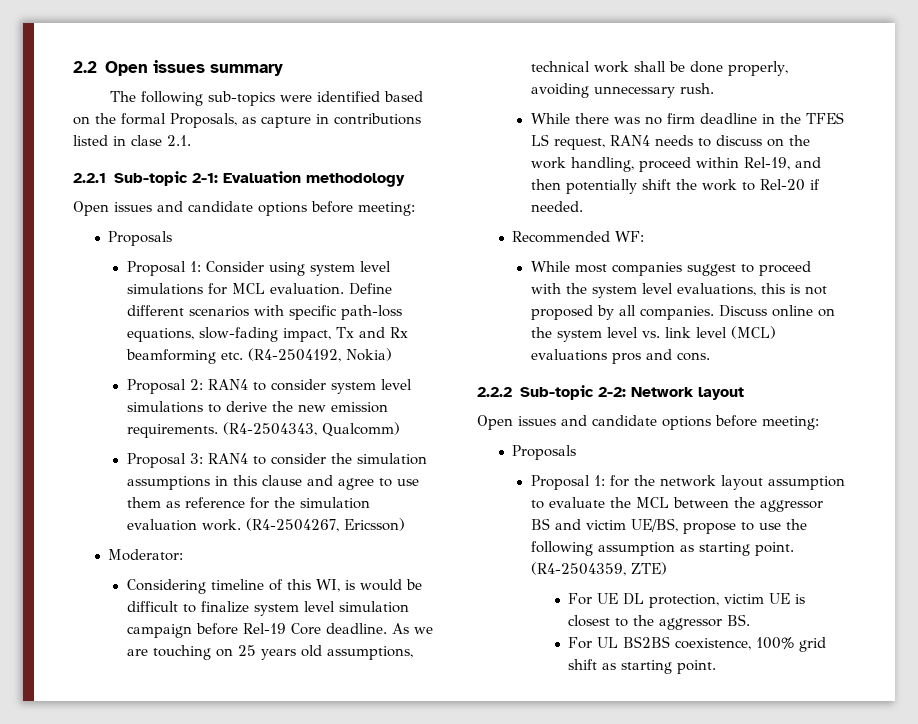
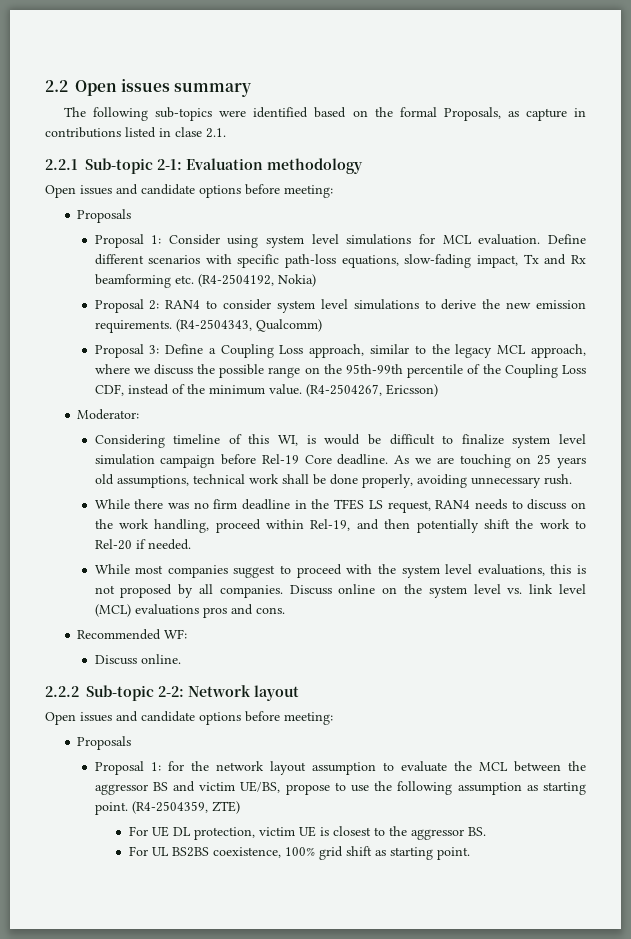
[207,453,427,465] [126,475,419,490] [126,497,370,509] [126,519,241,531] RAN4 to consider the simulation assumptions in this clause and agree to use them as reference for the simulation evaluation work. -> [165,344,586,358] [94,364,587,378] [94,384,302,396] Define a Coupling Loss approach, similar to the legacy MCL approach, where we discuss the possible range on the 95th-99th percentile of the Coupling Loss CDF, instead of the minimum value.
[512,231,645,243] // Recommended WF: -> (191, 544) none
(710, 356) none -> [77,629,188,640] [94,654,181,665] // Recommended WF: // Discuss online.

